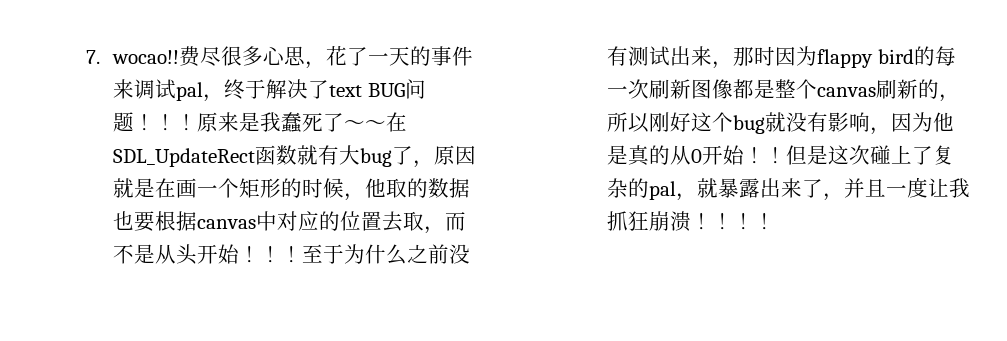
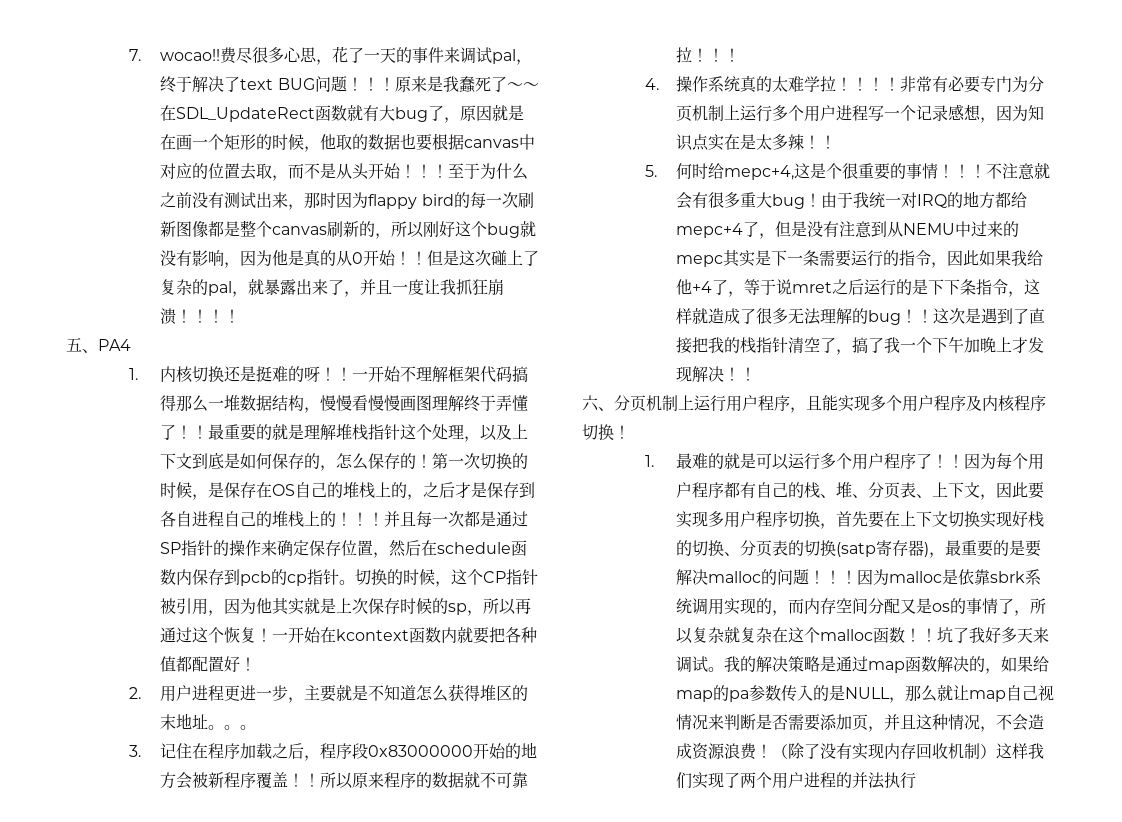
(776, 221) none -> [66,337,131,353] [128,366,529,383] [160,395,529,413] [160,424,529,442] [160,452,529,471] [160,482,536,500] [160,511,529,528] [160,540,528,558] [160,569,539,587] [160,598,532,616] [160,627,538,644] [160,656,257,672] [128,684,529,703] [160,713,257,730] [128,742,538,761] [160,772,529,789] [676,47,741,63] [644,75,1045,93] [676,104,1045,123] [676,134,837,151] [644,163,1051,180] [676,191,1028,209] [676,221,1020,239] [676,250,1044,268] [676,279,1041,297] [676,308,1046,325] [676,337,1045,355] [676,366,757,382] [582,395,1046,413] [582,424,630,441] [644,453,1045,470] [676,482,1045,500] [676,511,1045,529] [676,540,1042,558] [676,569,1042,585] [676,598,1047,616] [676,627,1050,644] [676,656,1050,674] [676,685,1055,703] [676,714,1045,732] [676,743,1045,760] [676,772,917,789] // 五、PA4 // 1.内核切换还是挺难的呀！！一开始不理解框架代码搞得那么一堆数据结构，慢慢看慢慢画图理解终于弄懂了！！最重要的就是理解堆栈指针这个处理，以及上下文到底是如何保存的，怎么保存的！第一次切换的时候，是保存在OS自己的堆栈上的，之后才是保存到各自进程自己的堆栈上的！！！并且每一次都是通过SP指针的操作来确定保存位置，然后在schedule函数内保存到pcb的cp指针。切换的时候，这个CP指针被引用，因为他其实就是上次保存时候的sp，所以再通过这个恢复！一开始在kcontext函数内就要把各种值都配置好！ // 2.用户进程更进一步，主要就是不知道怎么获得堆区的末地址。。。 // 3.记住在程序加载之后，程序段0x83000000开始的地方会被新程序覆盖！！所以原来程序的数据就不可靠拉！！！ // 4.操作系统真的太难学拉！！！！非常有必要专门为分页机制上运行多个用户进程写一个记录感想，因为知识点实在是太多辣！！ // 5.何时给mepc+4,这是个很重要的事情！！！不注意就会有很多重大bug！由于我统一对IRQ的地方都给mepc+4了，但是没有注意到从NEMU中过来的mepc其实是下一条需要运行的指令，因此如果我给他+4了，等于说mret之后运行的是下下条指令，这样就造成了很多无法理解的bug！！这次是遇到了直接把我的栈指针清空了，搞了我一个下午加晚上才发现解决！！ // 六、分页机制上运行用户程序，且能实现多个用户程序及内核程序切换！ // 1.最难的就是可以运行多个用户程序了！！因为每个用户程序都有自己的栈、堆、分页表、上下文，因此要实现多用户程序切换，首先要在上下文切换实现好栈的切换、分页表的切换(satp寄存器)，最重要的是要解决malloc的问题！！！因为malloc是依靠sbrk系统调用实现的，而内存空间分配又是os的事情了，所以复杂就复杂在这个malloc函数！！坑了我好多天来调试。我的解决策略是通过map函数解决的，如果给map的pa参数传入的是NULL，那么就让map自己视情况来判断是否需要添加页，并且这种情况，不会造成资源浪费！（除了没有实现内存回收机制）这样我们实现了两个用户进程的并法执行

